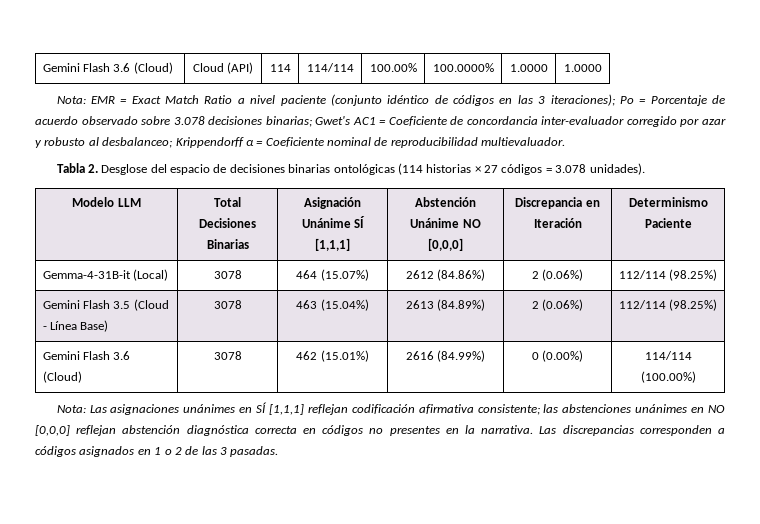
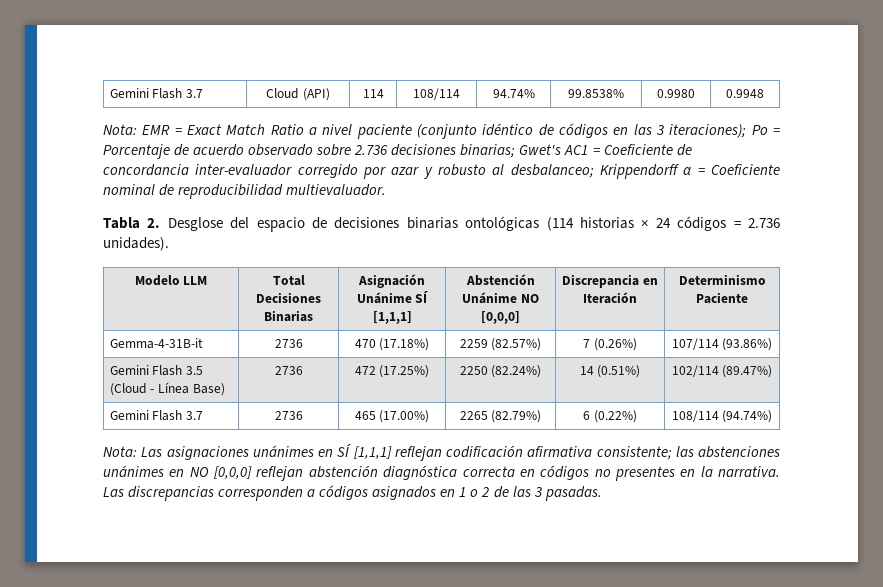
[42,62,173,74] Gemini Flash 3.6 (Cloud) -> [109,88,204,99] Gemini Flash 3.7
[306,63,354,72] [369,63,417,72] [432,63,494,72] [509,64,548,72] [563,64,602,72] 114/114 | 100.00% | 100.0000% | 1.0000 | 1.0000 -> [413,88,461,100] [492,89,535,98] [568,89,624,98] [657,89,695,98] [726,89,764,98] 108/114 | 94.74% | 99.8538% | 0.9980 | 0.9948
[173,116,205,125] 3.078 -> [354,145,389,155] 2.736
[484,165,499,173] 27 -> [655,218,671,228] 24
[555,164,587,173] 3.078 -> [747,218,780,228] 2.736
[132,269,168,281] [213,270,242,279] [296,269,369,281] [405,269,486,281] [531,269,584,281] [618,269,718,281] (Local) | 3078 | 464 (15.07%) | 2612 (84.86%) | 2 (0.06%) | 112/114 (98.25%) -> [274,339,303,348] [354,338,430,351] [459,338,542,351] [583,338,637,351] [671,338,773,351] | 2736 | 470 (17.18%) | 2259 (82.57%) | 7 (0.26%) | 107/114 (93.86%)
[213,300,242,309] [296,299,369,311] [405,299,486,311] [531,299,584,311] [618,299,718,311] [42,351,131,360] [42,371,82,383] [213,351,242,360] [296,350,369,362] [405,350,486,362] [531,350,584,362] [644,351,692,360] [640,371,696,383] 3078 | 463 (15.04%) | 2613 (84.89%) | 2 (0.06%) | 112/114 (98.25%) // Gemini Flash 3.6 (Cloud) | 3078 | 462 (15.01%) | 2616 (84.99%) | 0 (0.00%) | 114/114 (100.00%) -> [274,366,303,375] [354,365,430,378] [459,365,542,378] [579,365,641,378] [671,365,773,378] [109,410,204,421] [274,411,303,420] [354,410,430,423] [459,410,542,423] [583,410,637,423] [671,410,773,423] 2736 | 472 (17.25%) | 2250 (82.24%) | 14 (0.51%) | 102/114 (89.47%) // Gemini Flash 3.7 | 2736 | 465 (17.00%) | 2265 (82.79%) | 6 (0.22%) | 108/114 (94.74%)

